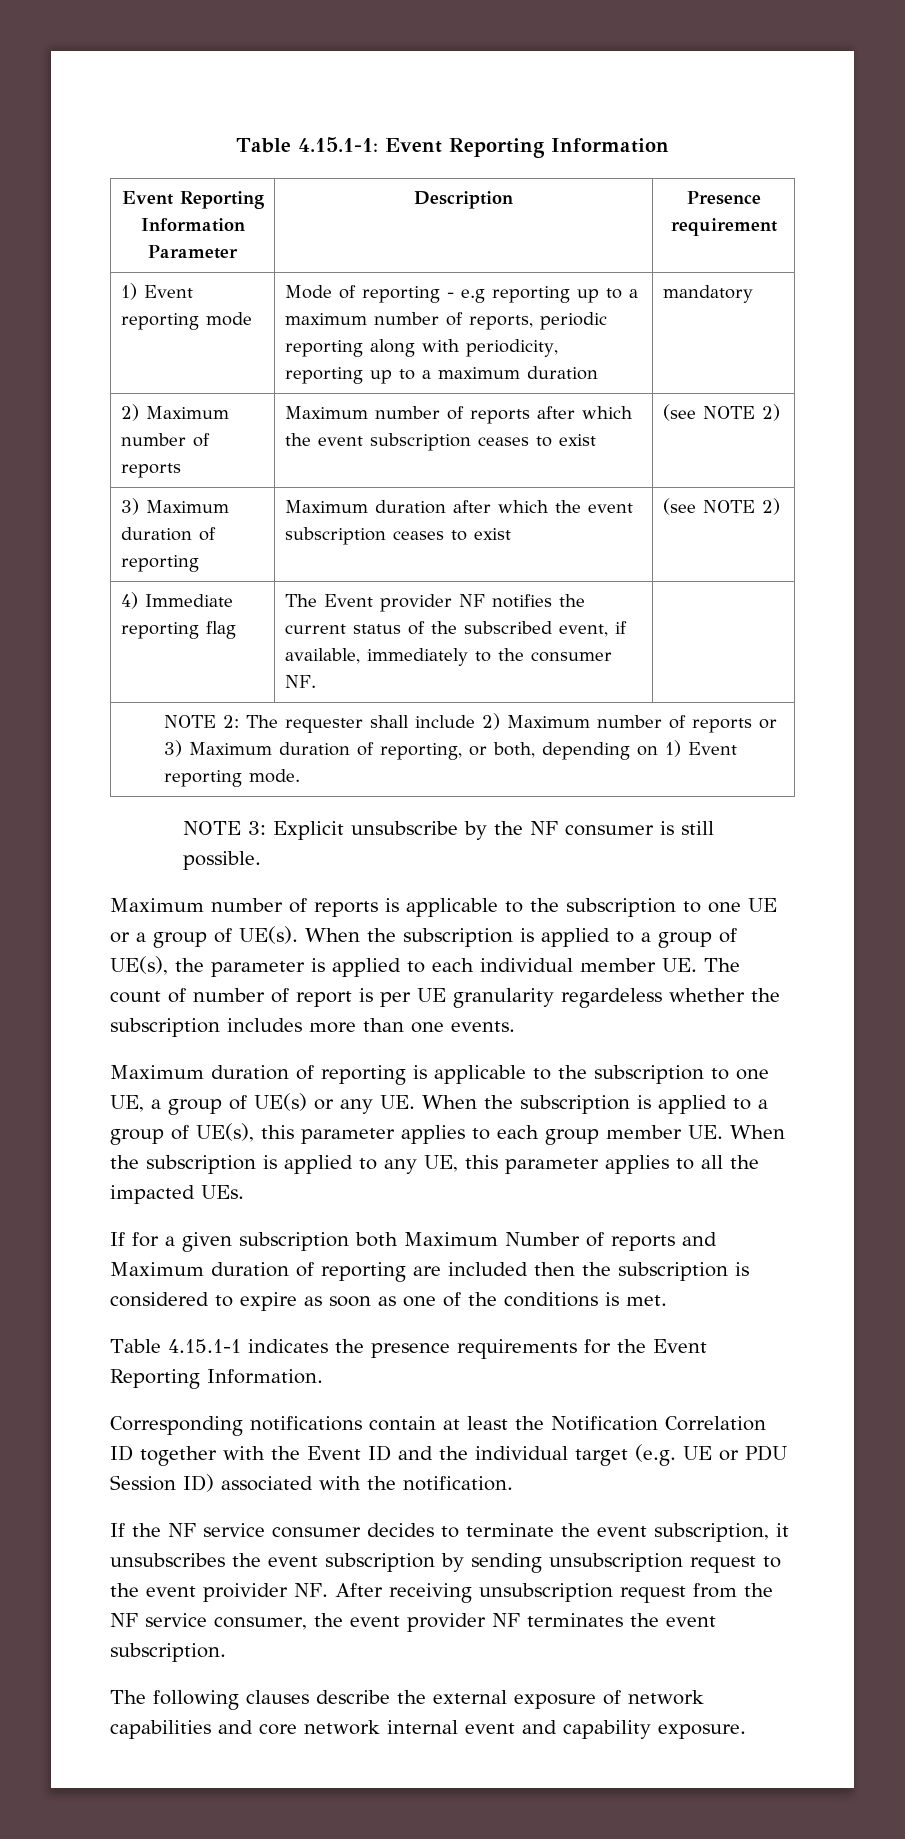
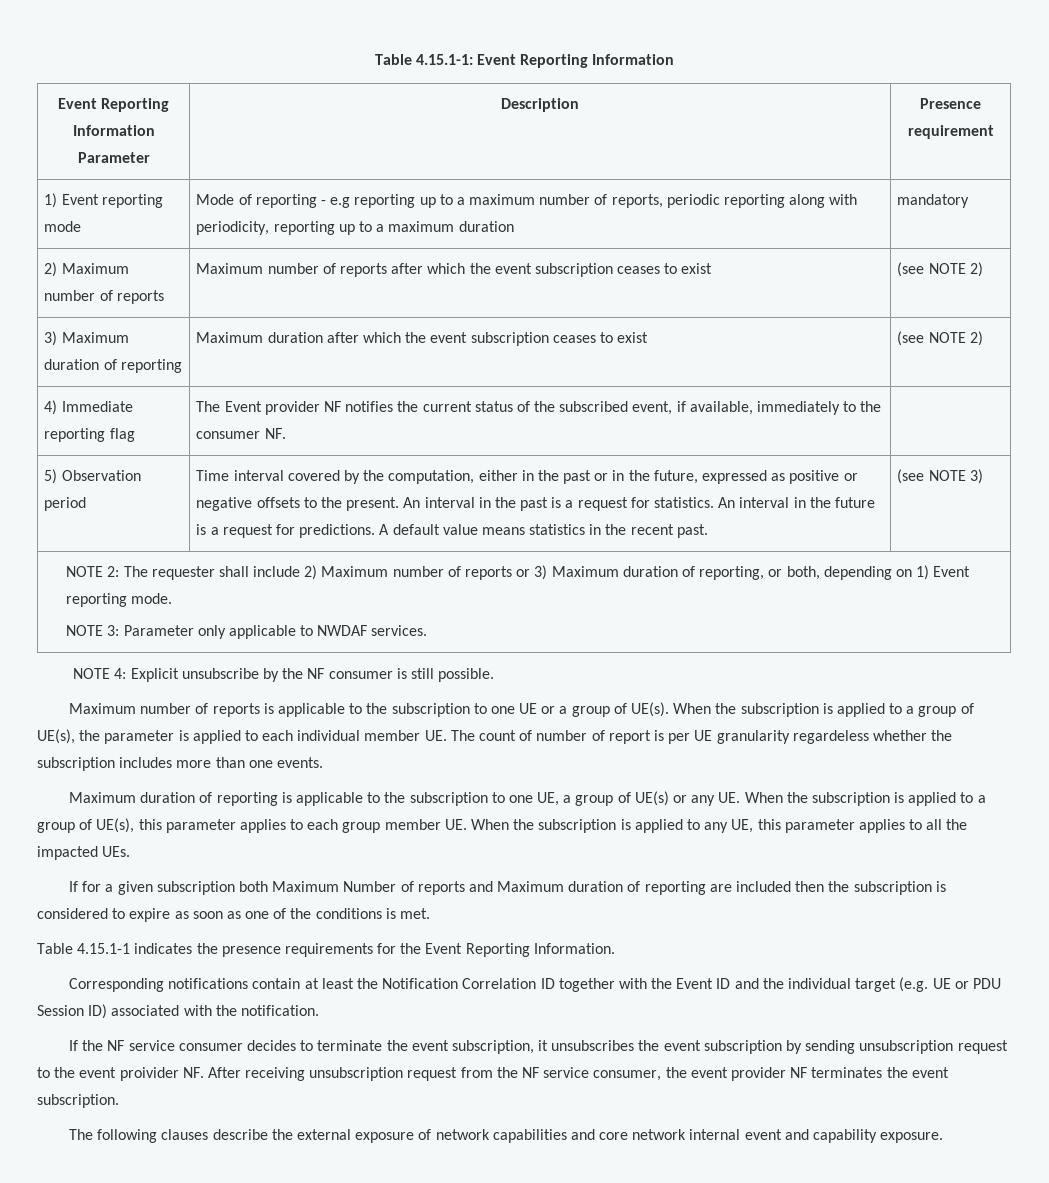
(316, 681) none -> [44,469,141,484] [44,497,87,511] [196,470,858,484] [196,497,875,511] [196,524,708,538] [897,469,983,484] // 5) Observation period | Time interval covered by the computation, either in the past or in the future, expressed as positive or negative offsets to the present. An interval in the past is a request for statistics. An interval in the future is a request for predictions. A default value means statistics in the recent past. | (see NOTE 3)
[182,821,266,835] // NOTE 3: -> [66,625,428,639] [73,668,127,679] // NOTE 3: Parameter only applicable to NWDAF services. // NOTE 4:

